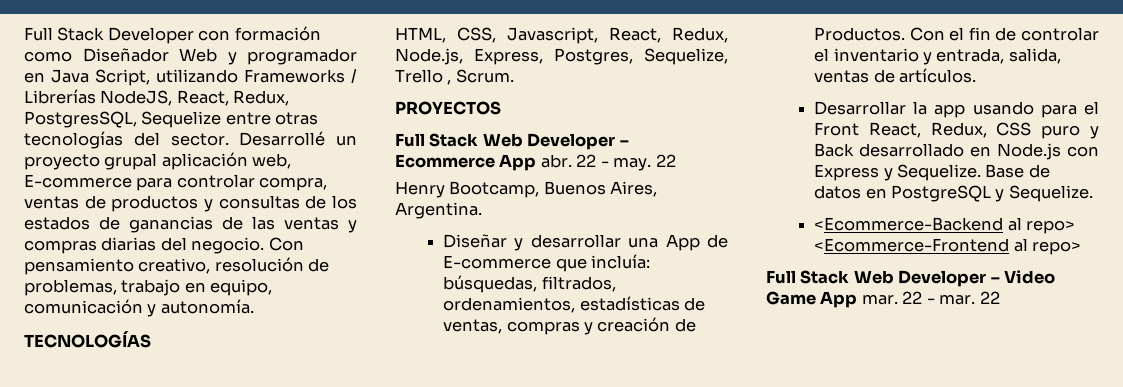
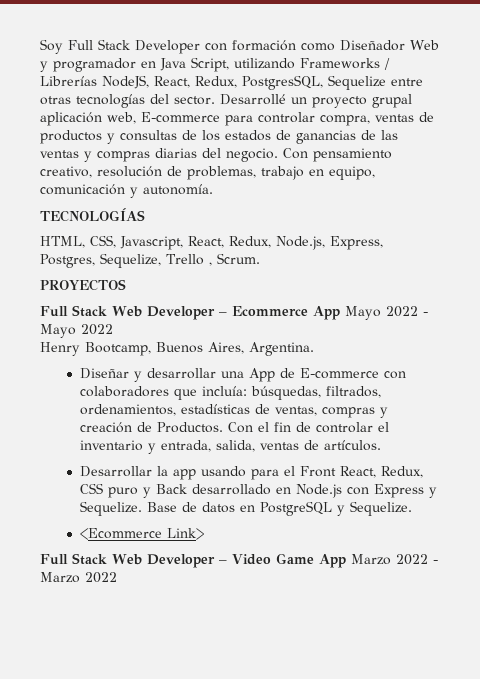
(24, 34) none -> [40,39,63,54] Soy
[540,154,676,171] abr. 22 - may. 22 -> [344,306,428,320] [40,324,113,338] Mayo 2022 - Mayo 2022
(552, 262) none -> [383,371,406,379] [79,386,169,397] con colaboradores
[814,217,1075,234] [814,238,1081,255] <Ecommerce-Backend al repo> <Ecommerce-Frontend al repo> -> [79,528,204,540] <Ecommerce Link>
[861,291,1000,305] mar. 22 - mar. 22 -> [350,554,438,565] [40,572,117,583] Marzo 2022 - Marzo 2022

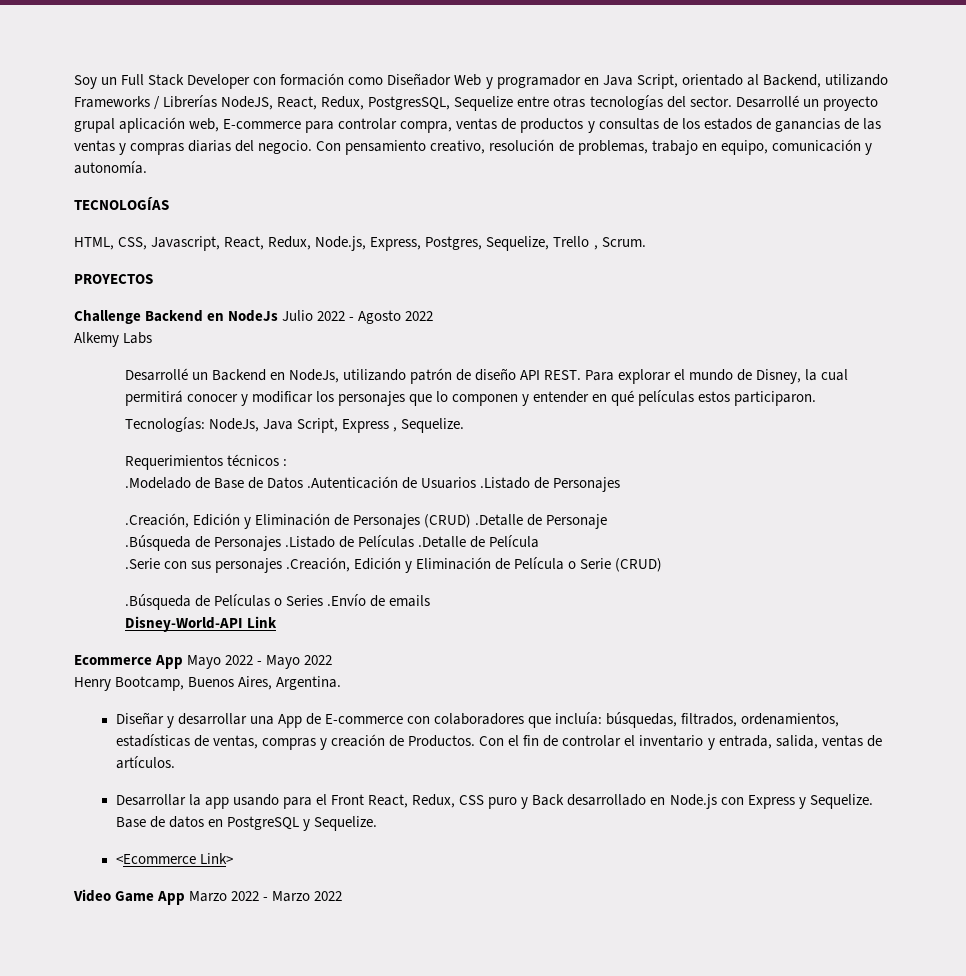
(63, 46) none -> [101,77,118,85] un
(229, 64) none -> [681,74,821,88] orientado al Backend,
[40,305,227,320] Full Stack Web Developer – -> [74,310,434,324] [74,332,153,347] [124,368,849,384] [124,390,817,406] [124,417,464,433] [124,454,287,470] [124,476,621,492] [124,513,607,529] [124,535,539,551] [124,557,663,573] [124,594,430,610] [124,616,277,632] Challenge Backend en NodeJs Julio 2022 - Agosto 2022 // Alkemy Labs // Desarrollé un Backend en NodeJs, utilizando patrón de diseño API REST. Para explorar el mundo de Disney, la cual permitirá conocer y modificar los personajes que lo componen y entender en qué películas estos participaron. // Tecnologías: NodeJs, Java Script, Express , Sequelize. // Requerimientos técnicos : // .Modelado de Base de Datos .Autenticación de Usuarios .Listado de Personajes // .Creación, Edición y Eliminación de Personajes (CRUD) .Detalle de Personaje // .Búsqueda de Personajes .Listado de Películas .Detalle de Película // .Serie con sus personajes .Creación, Edición y Eliminación de Película o Serie (CRUD) // .Búsqueda de Películas o Series .Envío de emails // Disney-World-API Link //
[40,553,227,568] Full Stack Web Developer – -> (233, 858) none

